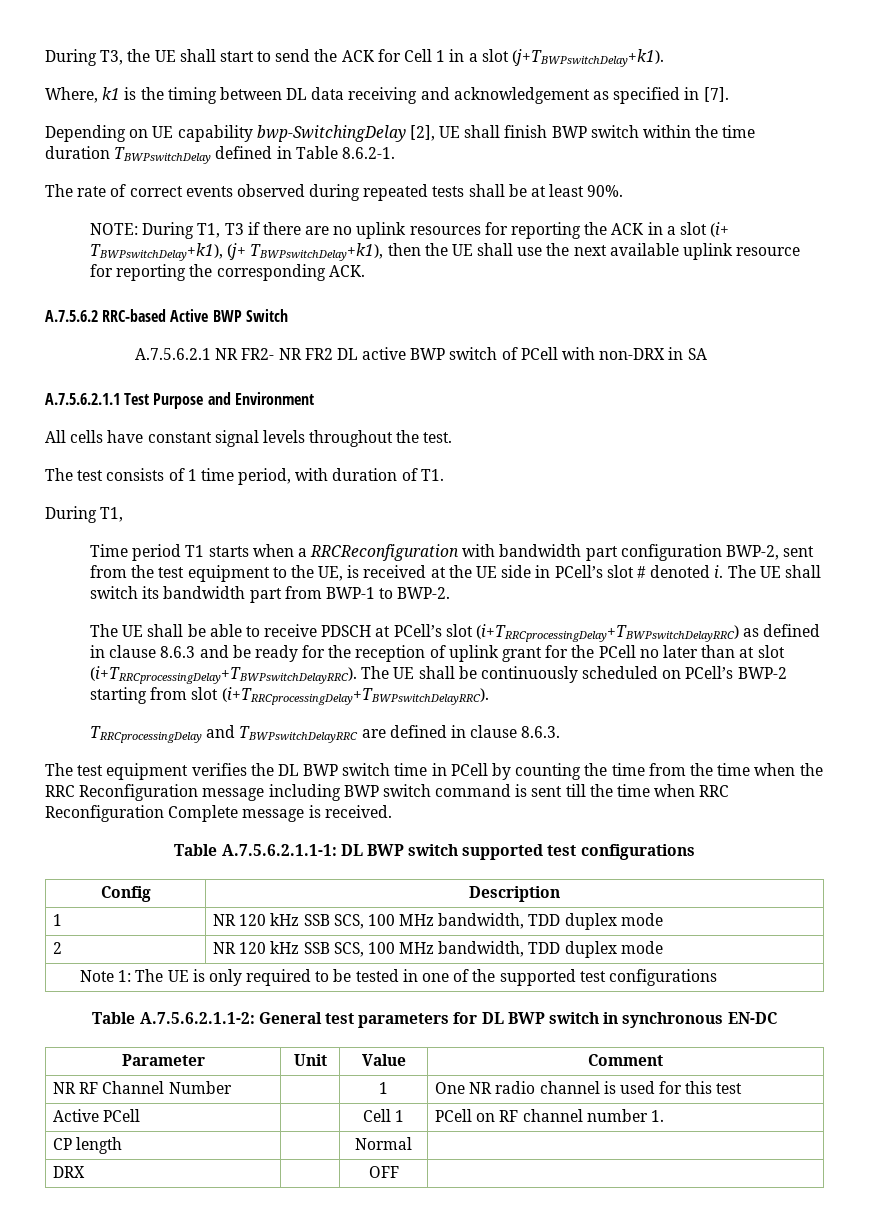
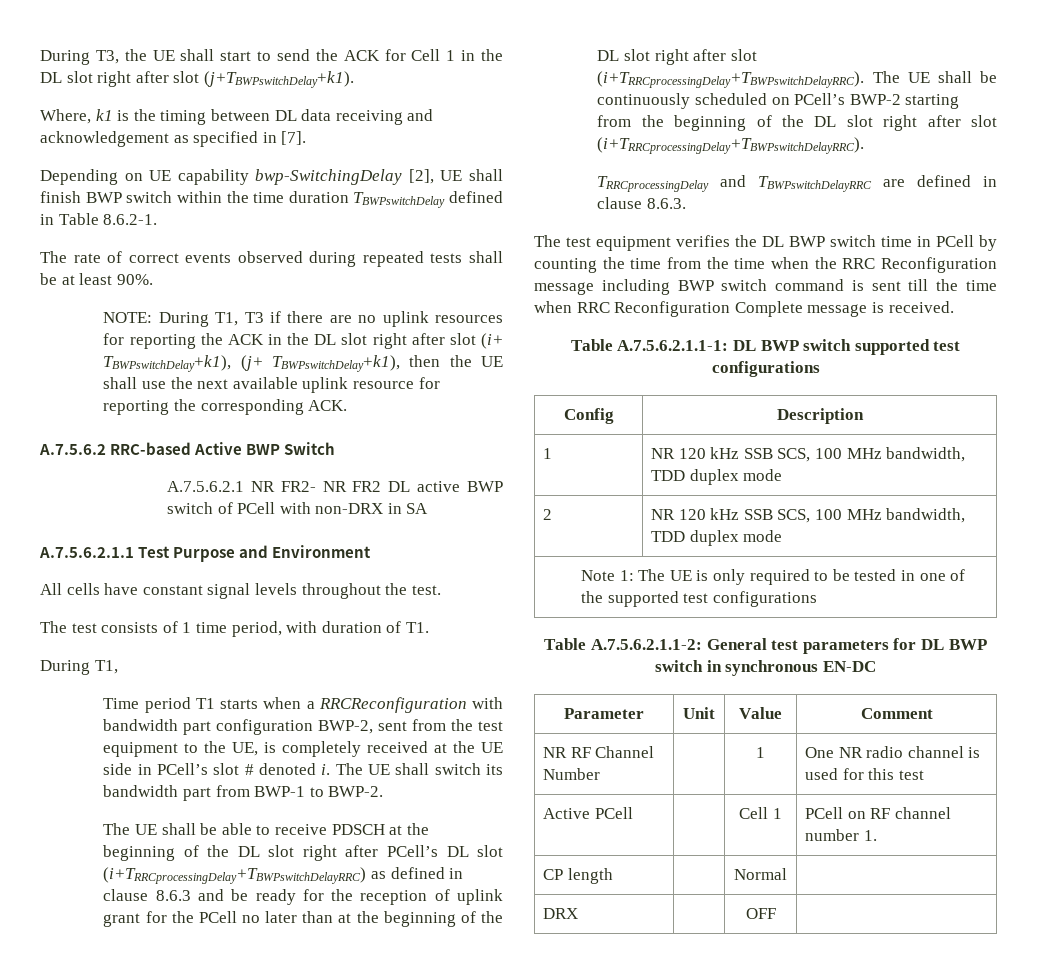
[468,53,478,62] a -> [480,49,503,61] [40,71,169,87] the DL slot right after
[666,226,676,235] a -> [287,333,445,349] the DL slot right after
(360, 571) none -> [282,741,362,757] completely
[393,624,442,637] PCell’s -> [406,823,429,835] [103,845,469,861] the beginning of the DL slot right after PCell’s DL
(755, 652) none -> [356,911,504,927] [597,49,727,65] the beginning of the DL slot right after
(188, 693) none -> [641,115,961,131] the beginning of the DL slot right after

